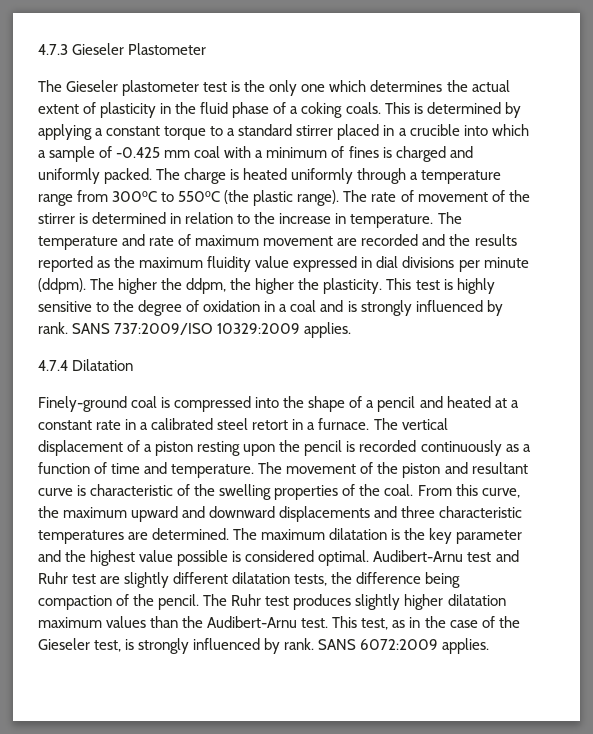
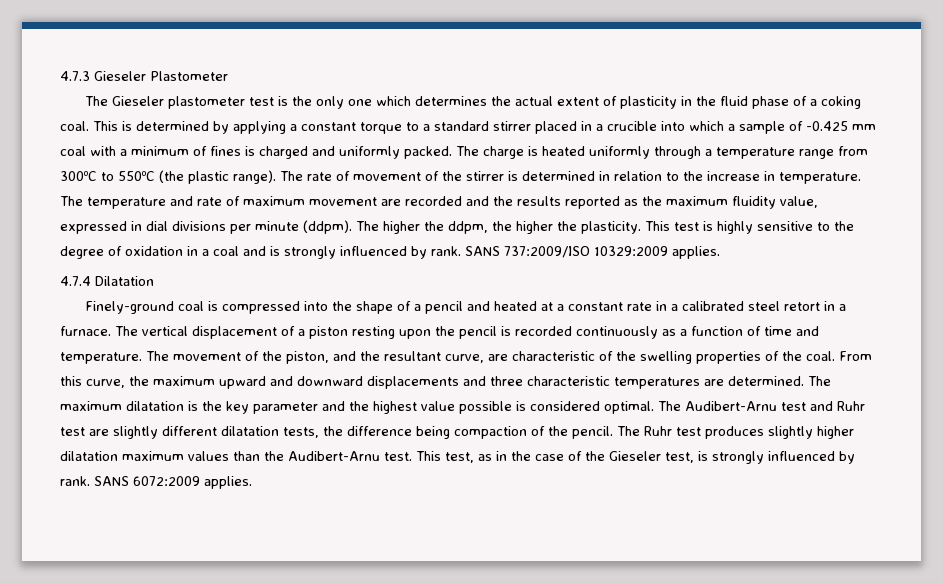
[345,102,381,114] coals. -> [60,121,89,131] coal.
[255,256,290,268] value -> [780,196,818,208] value,
[402,462,528,478] [38,485,87,496] piston and resultant curve is -> [286,351,508,364] piston, and the resultant curve, are
(370, 558) none -> [658,401,681,411] The

